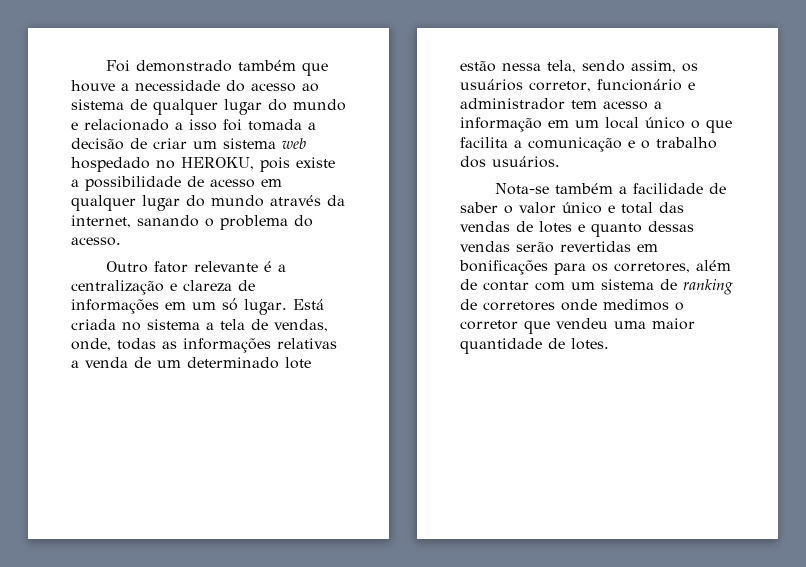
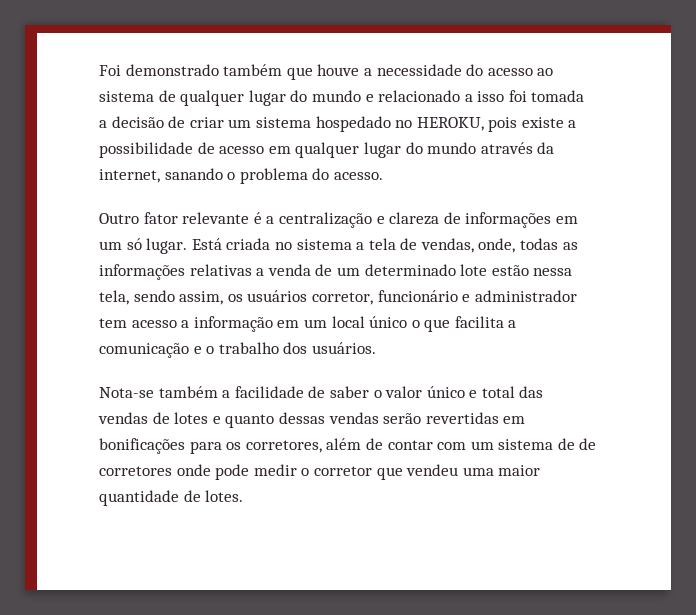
[282,138,306,149] web -> (311, 122) none
[683,279,733,295] ranking -> (575, 444) none
[603,299,669,311] medimos -> [215,464,297,480] pode medir

